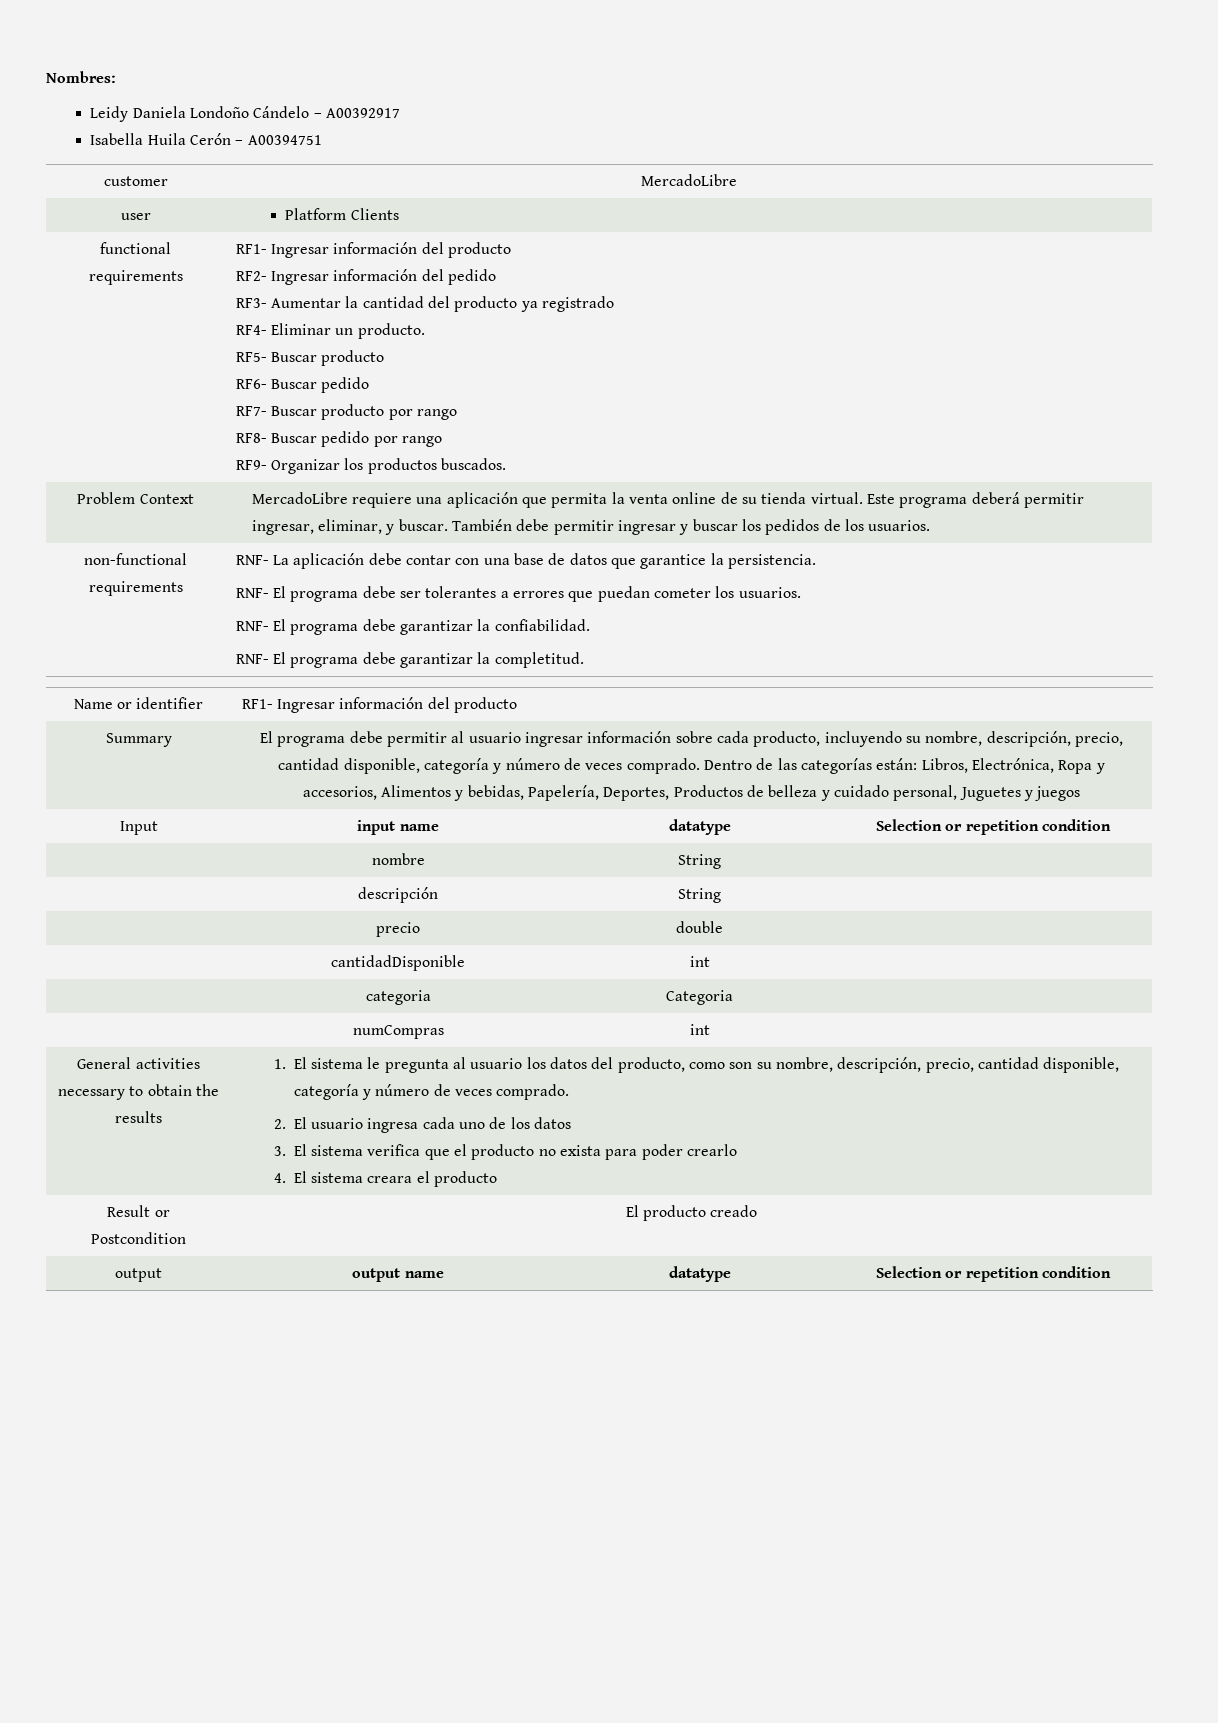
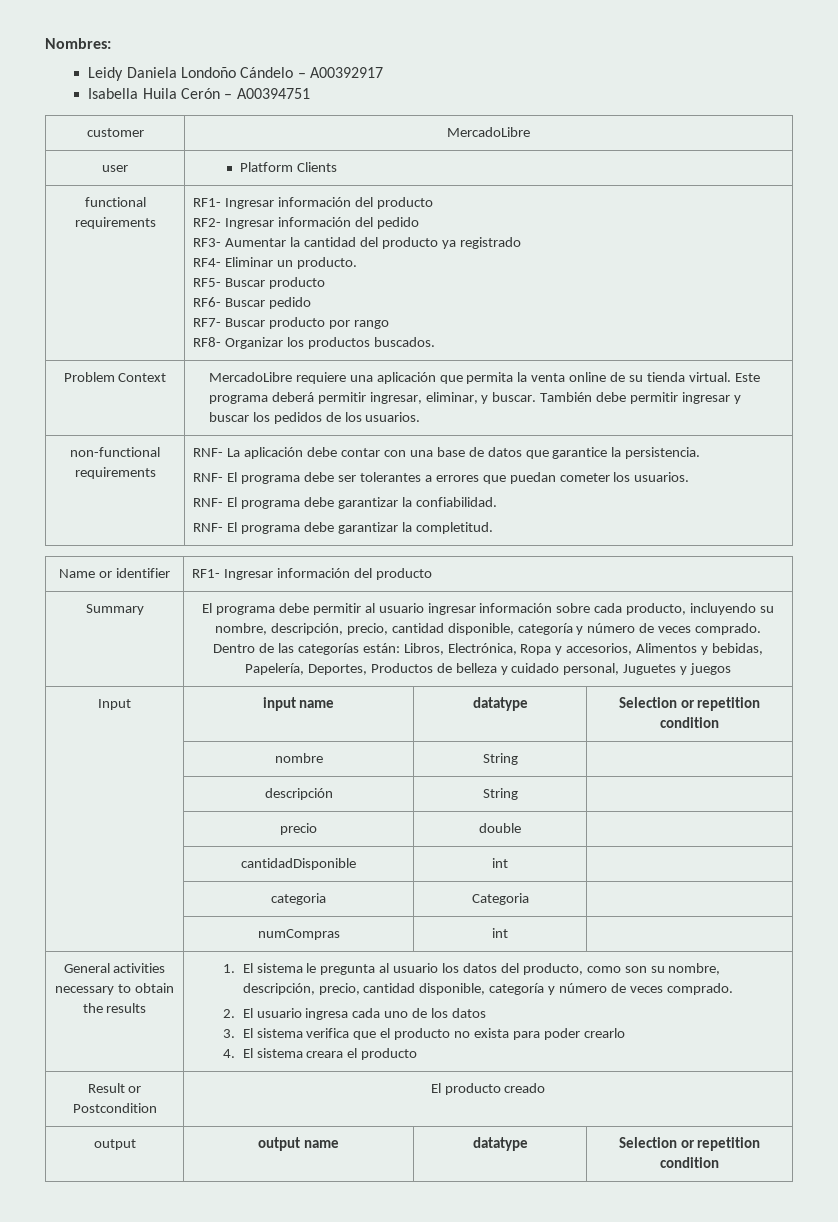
[271,431,443,447] [235,460,267,470] Buscar pedido por rango // RF9- -> (222, 342) none

